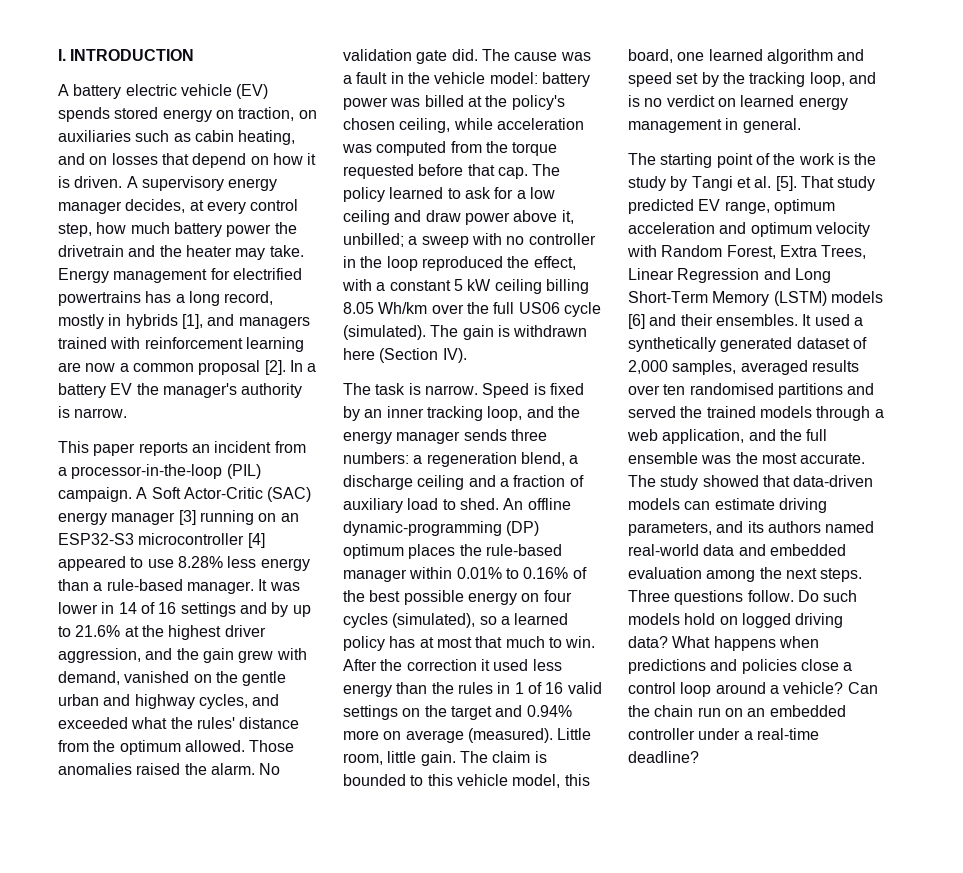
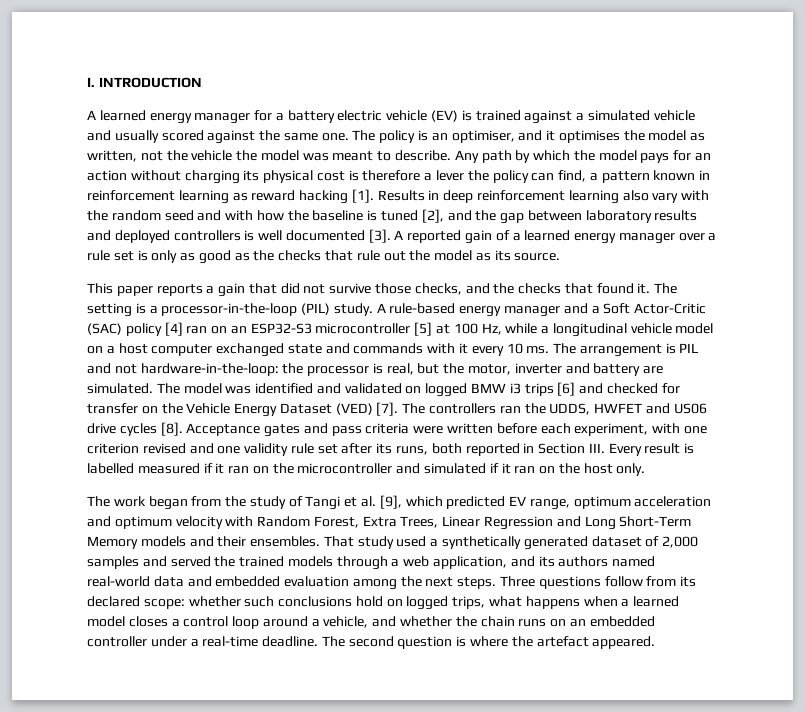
[73,84,269,99] [58,107,317,122] [58,130,296,145] [58,153,317,168] [58,176,278,191] [58,199,299,214] [58,222,297,237] [58,245,304,260] [58,268,302,283] [58,291,274,306] [58,314,310,329] [58,337,304,352] [58,360,317,375] [58,383,303,398] [58,406,128,418] [58,441,306,456] [58,464,261,479] [58,487,312,502] [58,510,299,525] [58,533,265,548] [58,556,310,571] [58,579,300,594] [58,602,311,617] [58,625,266,640] [58,648,307,663] [58,671,287,686] [58,694,280,709] [58,717,300,729] [58,740,295,755] [58,763,281,775] [343,49,591,64] [343,72,590,87] [343,95,565,110] [343,118,584,133] [342,141,558,156] [343,164,561,179] [343,187,555,202] [343,210,574,225] [343,233,596,248] [343,256,576,271] [342,279,589,294] [343,302,601,317] [343,325,588,340] [343,348,467,363] [343,383,584,398] [343,406,580,421] [343,429,547,444] [343,452,579,467] [343,475,584,490] [343,498,571,513] [343,521,540,536] [343,544,562,559] [343,567,587,582] [343,590,572,605] [343,613,569,628] [343,636,596,651] [343,659,562,671] [343,682,602,697] [343,705,572,720] [343,728,592,743] [343,751,547,766] [343,774,590,788] [628,49,865,64] [628,72,876,87] [628,95,848,110] [628,118,801,133] [628,153,877,168] [628,176,876,191] battery electric vehicle (EV) spends stored energy on traction, on auxiliaries such as cabin heating, and on losses that depend on how it is driven. A supervisory energy manager decides, at every control step, how much battery power the drivetrain and the heater may take. Energy management for electrified powertrains has a long record, mostly in hybrids [1], and managers trained with reinforcement learning are now a common proposal [2]. In a battery EV the manager's authority is narrow. // This paper reports an incident from a processor-in-the-loop (PIL) campaign. A Soft Actor-Critic (SAC) energy manager [3] running on an ESP32-S3 microcontroller [4] appeared to use 8.28% less energy than a rule-based manager. It was lower in 14 of 16 settings and by up to 21.6% at the highest driver aggression, and the gain grew with demand, vanished on the gentle urban and highway cycles, and exceeded what the rules' distance from the optimum allowed. Those anomalies raised the alarm. No validation gate did. The cause was a fault in the vehicle model: battery power was billed at the policy's chosen ceiling, while acceleration was computed from the torque requested before that cap. The policy learned to ask for a low ceiling and draw power above it, unbilled; a sweep with no controller in the loop reproduced the effect, with a constant 5 kW ceiling billing 8.05 Wh/km over the full US06 cycle (simulated). The gain is withdrawn here (Section IV). // The task is narrow. Speed is fixed by an inner tracking loop, and the energy manager sends three numbers: a regeneration blend, a discharge ceiling and a fraction of auxiliary load to shed. An offline dynamic-programming (DP) optimum places the rule-based manager within 0.01% to 0.16% of the best possible energy on four cycles (simulated), so a learned policy has at most that much to win. After the correction it used less energy than the rules in 1 of 16 valid settings on the target and 0.94% more on average (measured). Little room, little gain. The claim is bounded to this vehicle model, this board, one learned algorithm and speed set by the tracking loop, and is no verdict on learned energy management in general. // The starting point of the work is the study by Tangi et al. [5]. That study -> [99,110,695,124] [87,130,706,144] [87,150,712,163] [87,170,711,184] [87,189,710,204] [87,209,698,224] [87,229,717,244] [87,250,561,264] [87,283,678,297] [87,303,707,317] [87,322,714,337] [87,343,699,357] [87,363,664,376] [87,382,680,397] [87,402,707,417] [87,422,707,437] [87,443,695,456] [87,463,646,476] [87,495,443,510] learned energy manager for a battery electric vehicle (EV) is trained against a simulated vehicle and usually scored against the same one. The policy is an optimiser, and it optimises the model as written, not the vehicle the model was meant to describe. Any path by which the model pays for an action without charging its physical cost is therefore a lever the policy can find, a pattern known in reinforcement learning as reward hacking [1]. Results in deep reinforcement learning also vary with the random seed and with how the baseline is tuned [2], and the gap between laboratory results and deployed controllers is well documented [3]. A reported gain of a learned energy manager over a rule set is only as good as the checks that rule out the model as its source. // This paper reports a gain that did not survive those checks, and the checks that found it. The setting is a processor-in-the-loop (PIL) study. A rule-based energy manager and a Soft Actor-Critic (SAC) policy [4] ran on an ESP32-S3 microcontroller [5] at 100 Hz, while a longitudinal vehicle model on a host computer exchanged state and commands with it every 10 ms. The arrangement is PIL and not hardware-in-the-loop: the processor is real, but the motor, inverter and battery are simulated. The model was identified and validated on logged BMW i3 trips [6] and checked for transfer on the Vehicle Energy Dataset (VED) [7]. The controllers ran the UDDS, HWFET and US06 drive cycles [8]. Acceptance gates and pass criteria were written before each experiment, with one criterion revised and one validity rule set after its runs, both reported in Section III. Every result is labelled measured if it ran on the microcontroller and simulated if it ran on the host only. // The work began from the study of Tangi et al. [9], which
[773,291,883,306] [628,314,645,329] (LSTM) models [6] -> [140,536,186,547] models
[802,314,812,326] It -> [323,536,394,549] That study
[672,360,859,375] [628,383,843,398] samples, averaged results over ten randomised partitions -> [87,556,139,569] samples
[779,429,828,441] [628,452,866,464] [628,475,874,490] [628,498,827,513] [628,521,744,536] the full ensemble was the most accurate. The study showed that data-driven models can estimate driving parameters, and -> (535, 561) none
[747,590,858,602] [628,613,844,628] [628,636,819,651] [628,659,839,674] follow. Do such models hold on logged driving data? What happens when predictions and policies close -> [604,576,697,587] [87,596,680,610] [87,616,168,627] follow from its declared scope: whether such conclusions hold on logged trips, what happens when a learned model closes
[783,682,878,694] vehicle? Can -> [323,616,453,628] vehicle, and whether
[697,707,721,717] run -> [518,619,547,627] runs
[628,751,699,763] deadline? -> [262,636,656,649] deadline. The second question is where the artefact appeared.

